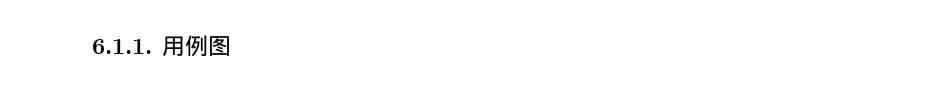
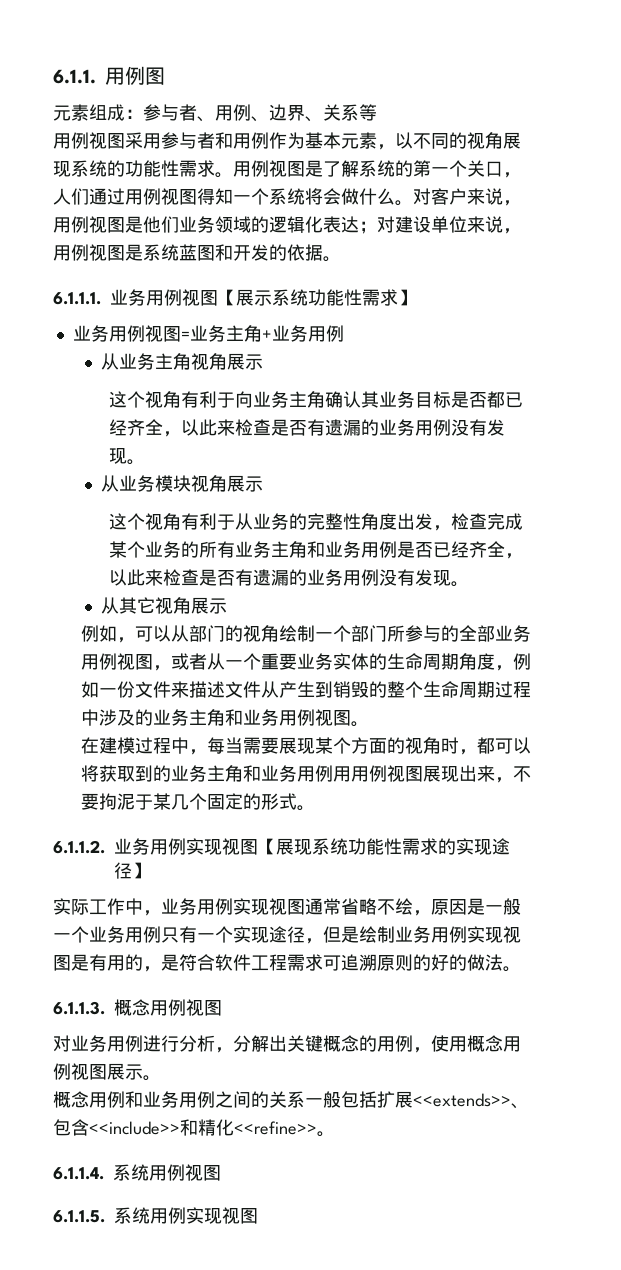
(231, 46) none -> [53,104,377,122] [53,132,521,150] [53,160,521,178] [53,188,521,206] [53,216,521,234] [53,244,341,262] [53,289,416,306] [72,325,344,342] [100,353,263,370] [109,391,524,408] [109,419,506,437] [109,448,146,465] [100,475,263,492] [109,513,524,531] [109,541,524,559] [109,569,470,587] [100,597,227,614] [81,625,532,643] [81,653,532,671] [81,681,532,698] [81,709,370,727] [81,737,532,755] [81,765,532,783] [81,793,316,811] [53,838,510,855] [114,862,150,879] [53,898,521,916] [53,926,521,944] [53,954,521,972] [53,999,222,1016] [53,1035,521,1053] [53,1063,161,1081] [53,1091,529,1109] [53,1119,335,1137] [53,1164,221,1181] [53,1207,258,1224] // 元素组成：参与者、用例、边界、关系等 // 用例视图采用参与者和用例作为基本元素，以不同的视角展现系统的功能性需求。用例视图是了解系统的第一个关口，人们通过用例视图得知一个系统将会做什么。对客户来说，用例视图是他们业务领域的逻辑化表达；对建设单位来说，用例视图是系统蓝图和开发的依据。 // 6.1.1.1.业务用例视图【展示系统功能性需求】 // 业务用例视图=业务主角+业务用例 // 从业务主角视角展示 // 这个视角有利于向业务主角确认其业务目标是否都已经齐全，以此来检查是否有遗漏的业务用例没有发现。 // 从业务模块视角展示 // 这个视角有利于从业务的完整性角度出发，检查完成某个业务的所有业务主角和业务用例是否已经齐全，以此来检查是否有遗漏的业务用例没有发现。 // 从其它视角展示 // 例如，可以从部门的视角绘制一个部门所参与的全部业务用例视图，或者从一个重要业务实体的生命周期角度，例如一份文件来描述文件从产生到销毁的整个生命周期过程中涉及的业务主角和业务用例视图。 // 在建模过程中，每当需要展现某个方面的视角时，都可以将获取到的业务主角和业务用例用用例视图展现出来，不要拘泥于某几个固定的形式。 // 6.1.1.2.业务用例实现视图【展现系统功能性需求的实现途径】 // 实际工作中，业务用例实现视图通常省略不绘，原因是一般一个业务用例只有一个实现途径，但是绘制业务用例实现视图是有用的，是符合软件工程需求可追溯原则的好的做法。 // 6.1.1.3.概念用例视图 // 对业务用例进行分析，分解出关键概念的用例，使用概念用例视图展示。 // 概念用例和业务用例之间的关系一般包括扩展<<extends>>、包含<<include>>和精化<<refine>>。 // 6.1.1.4.系统用例视图 // 6.1.1.5.系统用例实现视图

